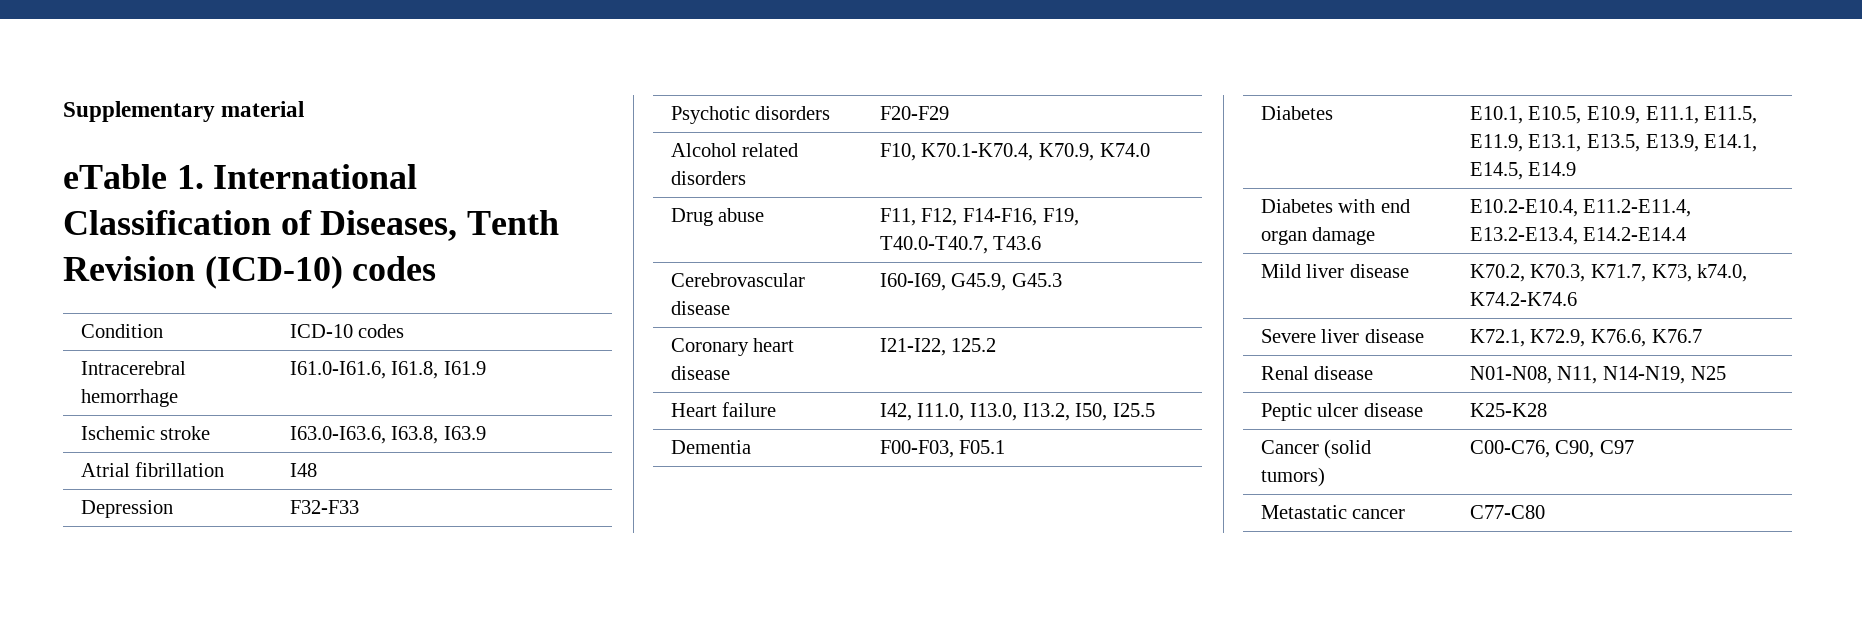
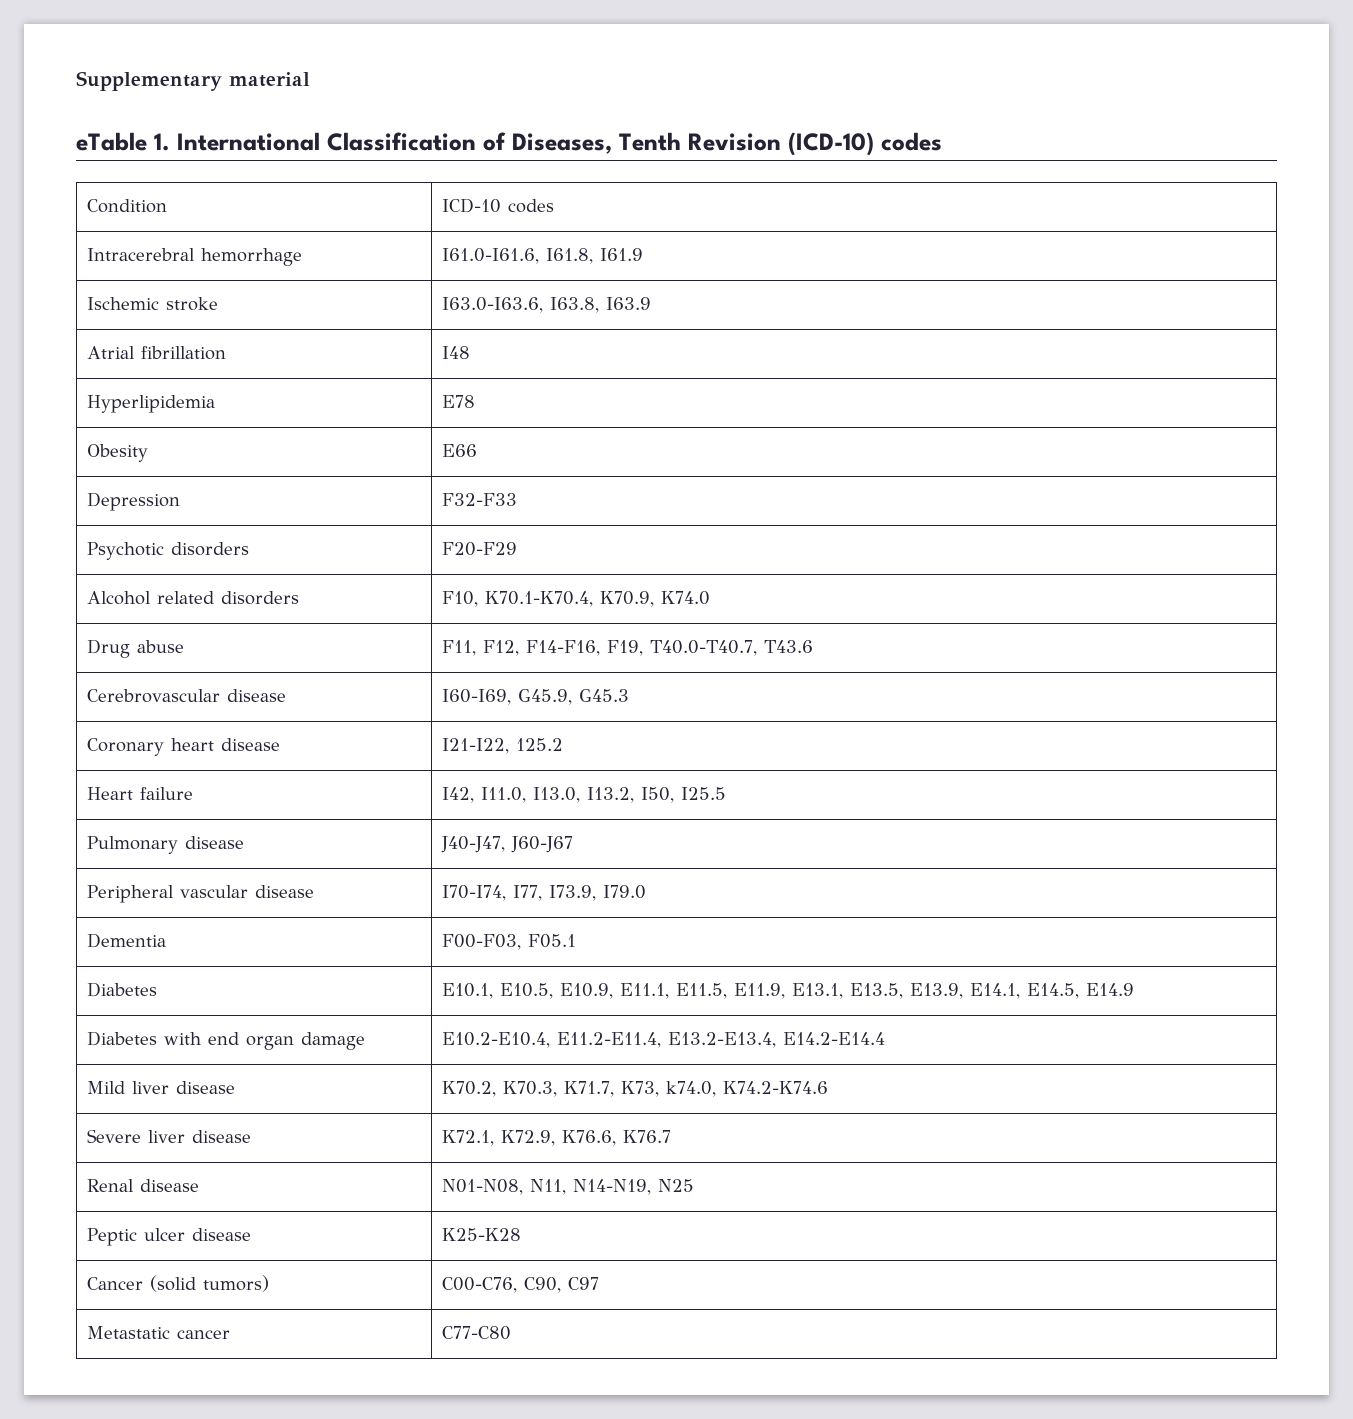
(317, 470) none -> [87,395,216,413] [442,395,476,408] [87,444,149,462] [442,444,478,457] // Hyperlipidemia | E78 // Obesity | E66
(1155, 410) none -> [87,836,245,854] [441,836,574,853] [87,885,315,903] [442,885,647,901] // Pulmonary disease | J40-J47, J60-J67 // Peripheral vascular disease | I70-I74, I77, I73.9, I79.0

